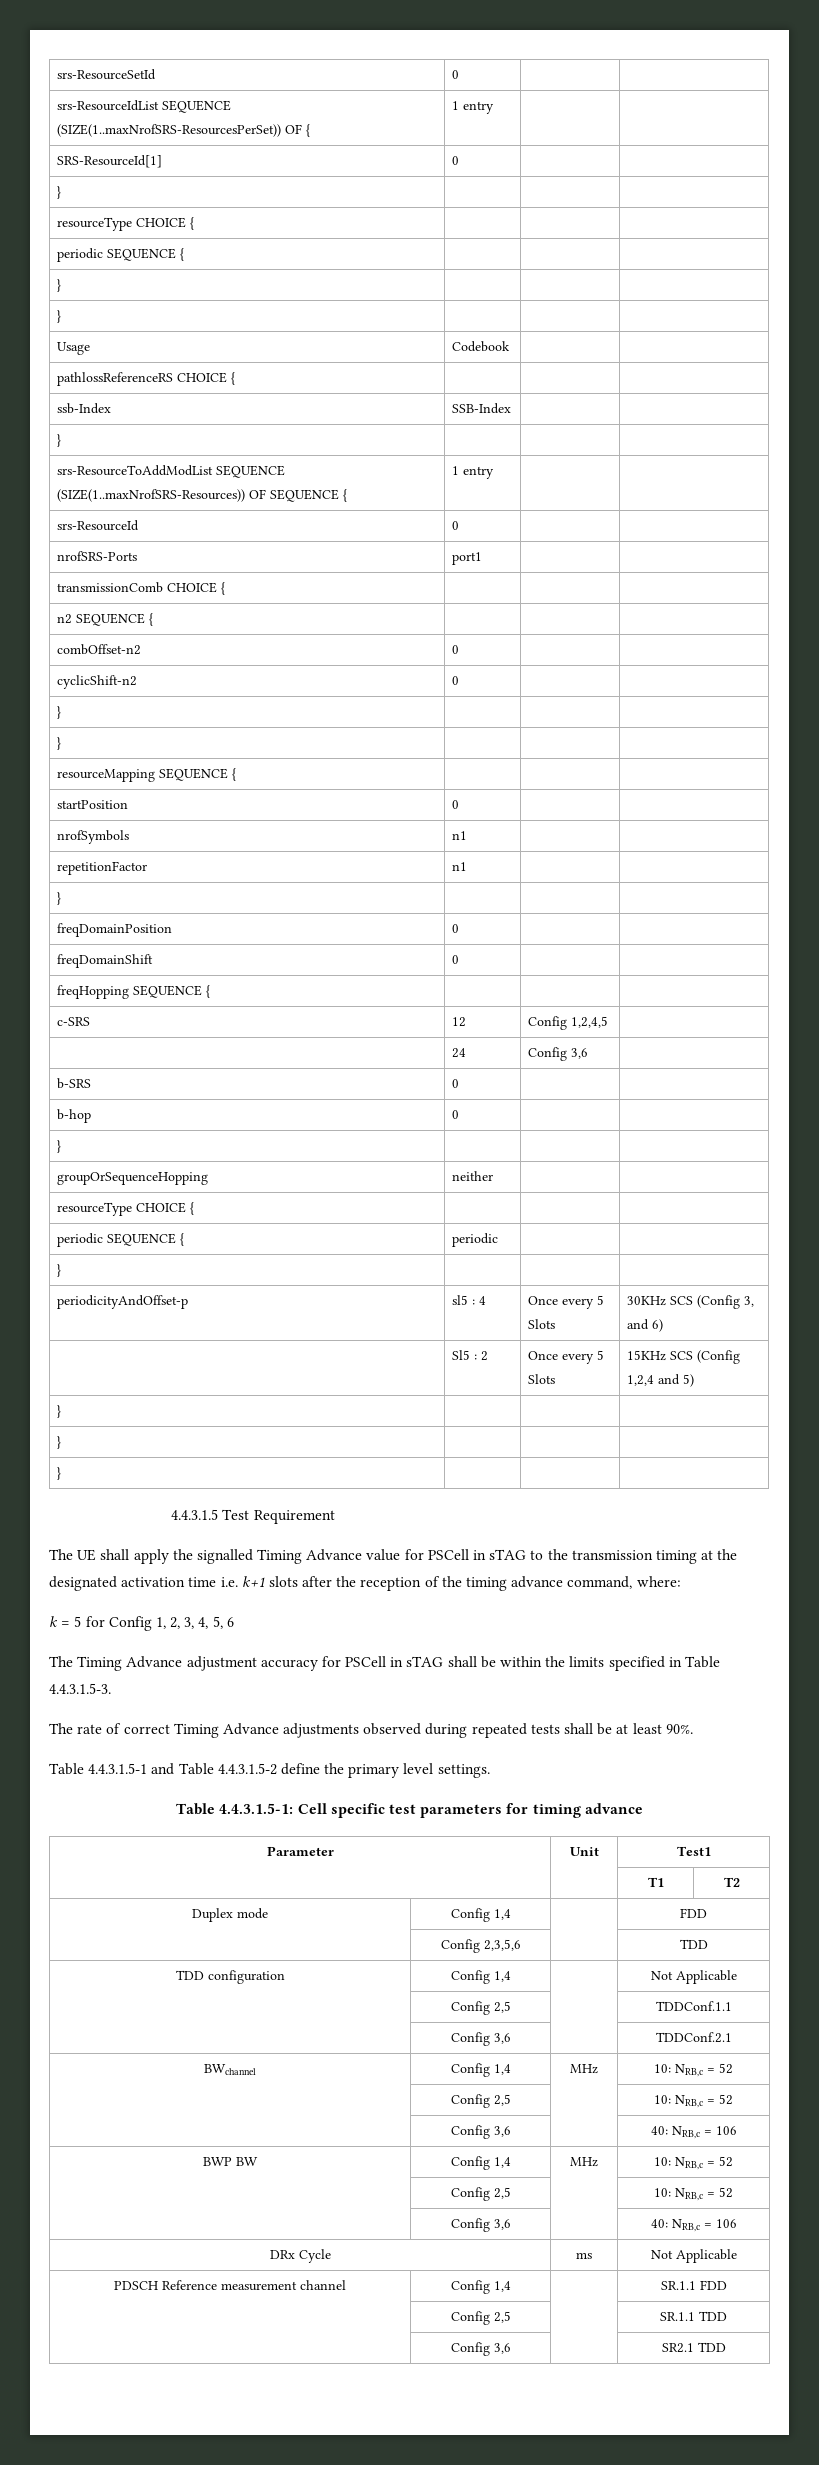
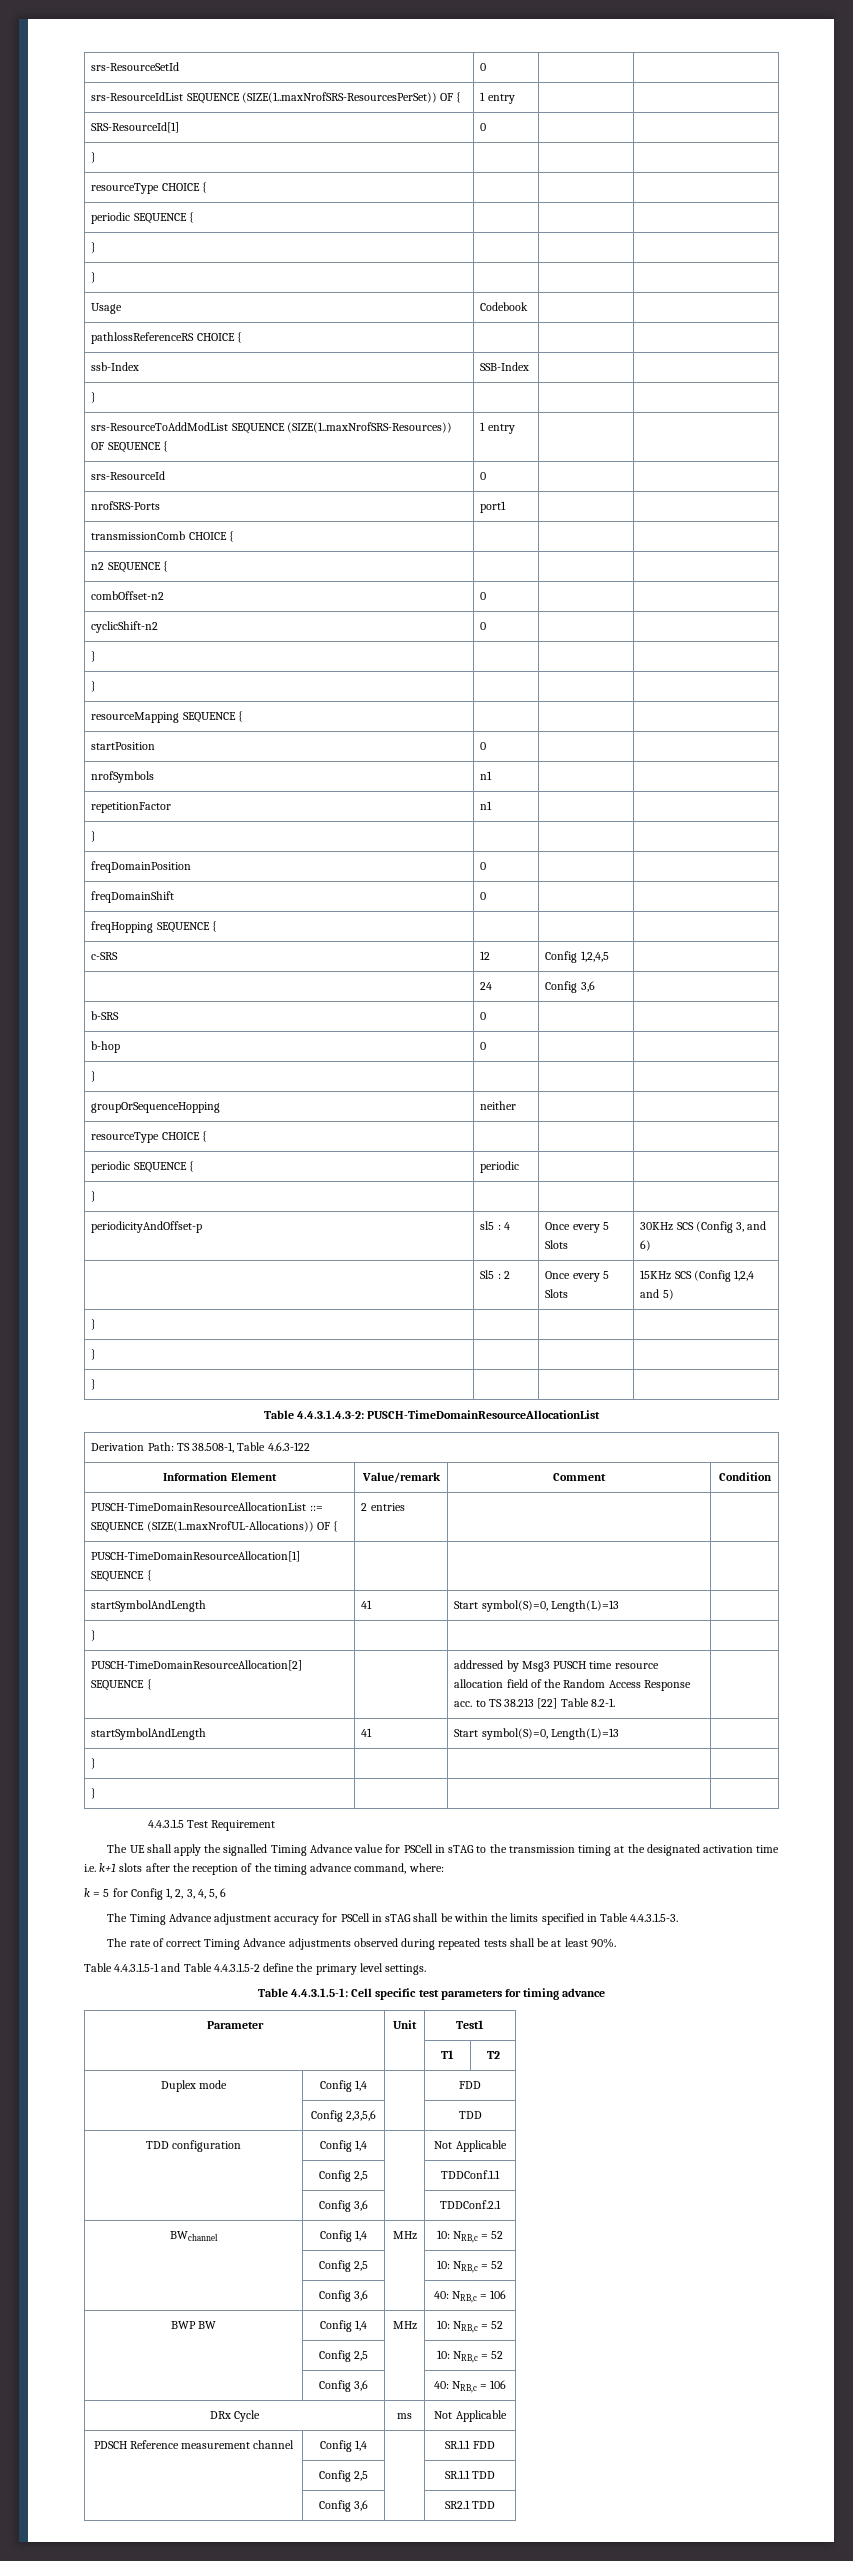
(62, 1473) none -> [263,1410,601,1419] [91,1442,310,1453] [163,1472,277,1481] [361,1472,441,1483] [553,1473,606,1481] [718,1472,772,1481] [91,1502,323,1511] [91,1521,339,1533] [361,1503,405,1511] [91,1551,301,1562] [91,1570,152,1582] [91,1600,207,1612] [361,1600,373,1609] [454,1600,619,1612] [91,1630,97,1641] [91,1660,303,1671] [91,1679,152,1691] [454,1660,659,1672] [454,1679,691,1691] [454,1698,615,1709] [91,1728,207,1740] [361,1728,373,1737] [454,1728,619,1740] [91,1758,97,1769] [91,1788,97,1799] // Table 4.4.3.1.4.3-2: PUSCH-TimeDomainResourceAllocationList // Derivation Path: TS 38.508-1, Table 4.6.3-122 // Information Element | Value/remark | Comment | Condition // PUSCH-TimeDomainResourceAllocationList ::= SEQUENCE (SIZE(1..maxNrofUL-Allocations)) OF { | 2 entries | | // PUSCH-TimeDomainResourceAllocation[1] SEQUENCE { | | | // startSymbolAndLength | 41 | Start symbol(S)=0, Length(L)=13 | // } | | | // PUSCH-TimeDomainResourceAllocation[2] SEQUENCE { | | addressed by Msg3 PUSCH time resource allocation field of the Random Access Response acc. to TS 38.213 [22] Table 8.2-1. | // startSymbolAndLength | 41 | Start symbol(S)=0, Length(L)=13 | // } | | | // } | | |

